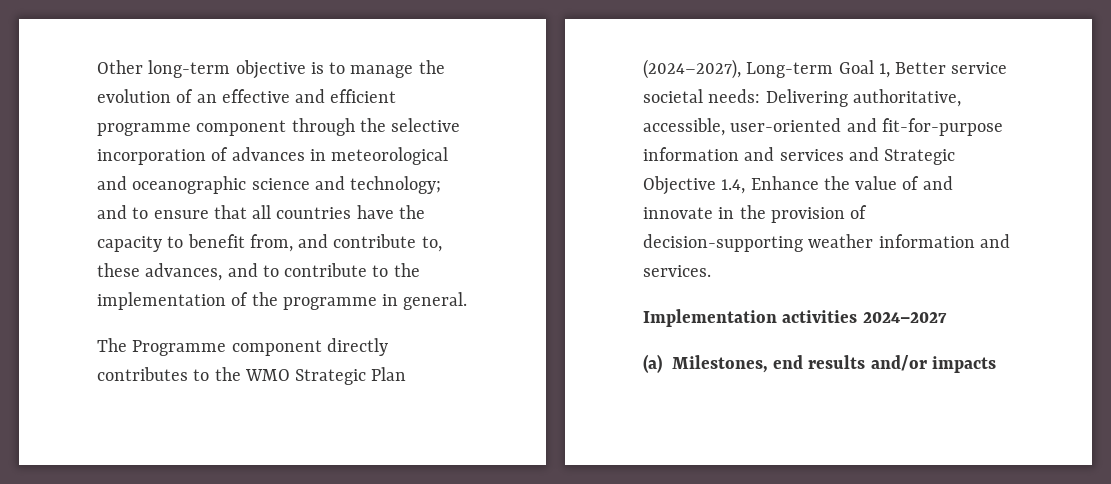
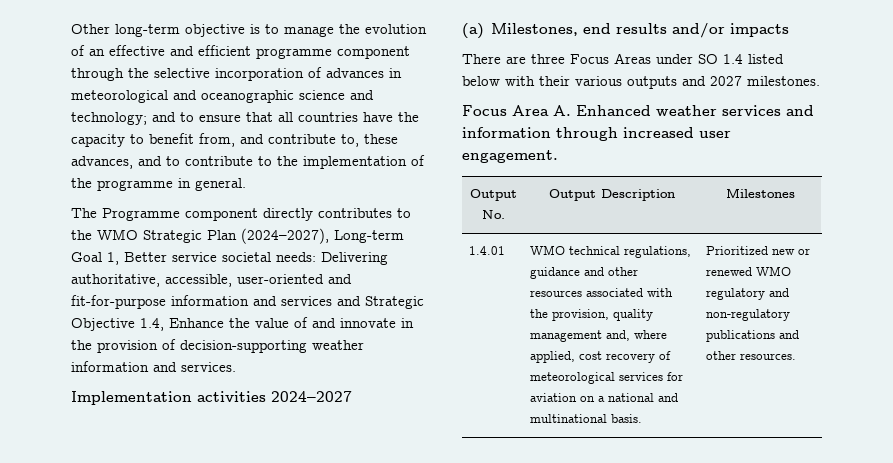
(996, 364) none -> [462,53,784,64] [462,76,820,89] [462,105,814,116] [462,127,731,141] [462,150,558,163] [469,189,517,201] [481,210,505,219] [548,189,675,201] [726,188,795,198] [468,246,505,255] [529,245,691,258] [529,267,638,279] [529,288,673,297] [529,309,653,321] [529,330,667,342] [529,351,671,363] [529,372,683,384] [529,393,678,402] [529,414,642,423] [705,246,810,255] [705,266,791,276] [705,288,789,300] [705,309,790,321] [705,330,799,342] [705,351,796,360] // There are three Focus Areas under SO 1.4 listed below with their various outputs and 2027 milestones. // Focus Area A. Enhanced weather services and information through increased user engagement. // Output No. | Output Description | Milestones // 1.4.01 | WMO technical regulations, guidance and other resources associated with the provision, quality management and, where applied, cost recovery of meteorological services for aviation on a national and multinational basis. | Prioritized new or renewed WMO regulatory and non-regulatory publications and other resources.

